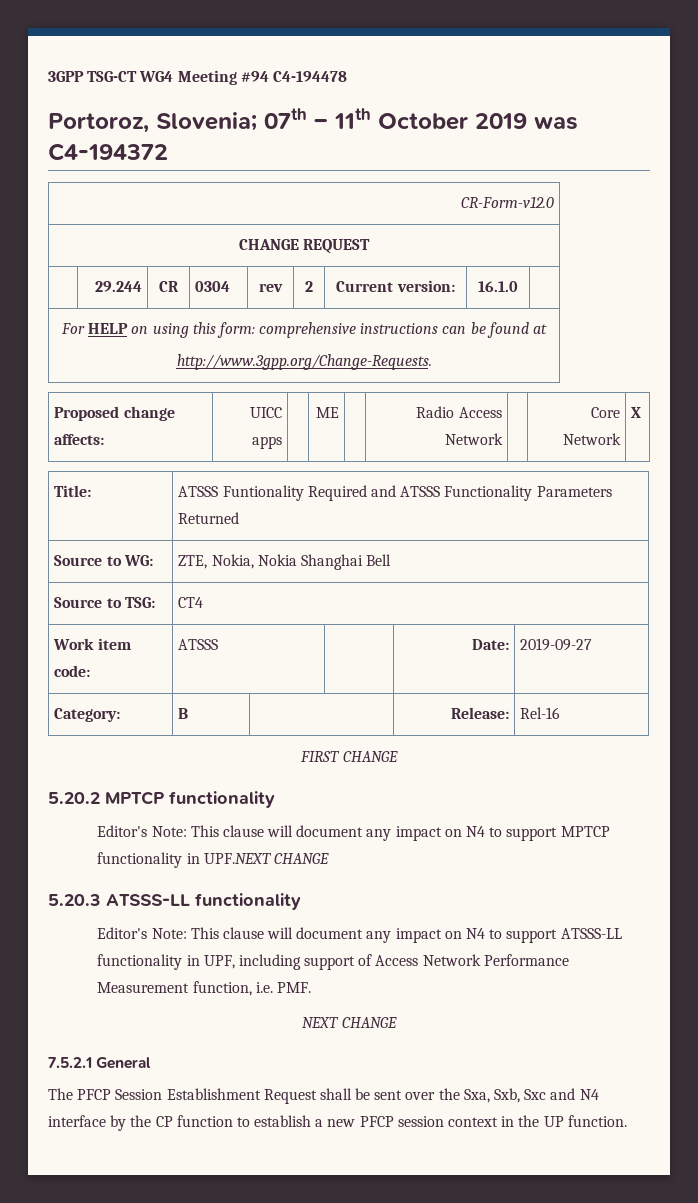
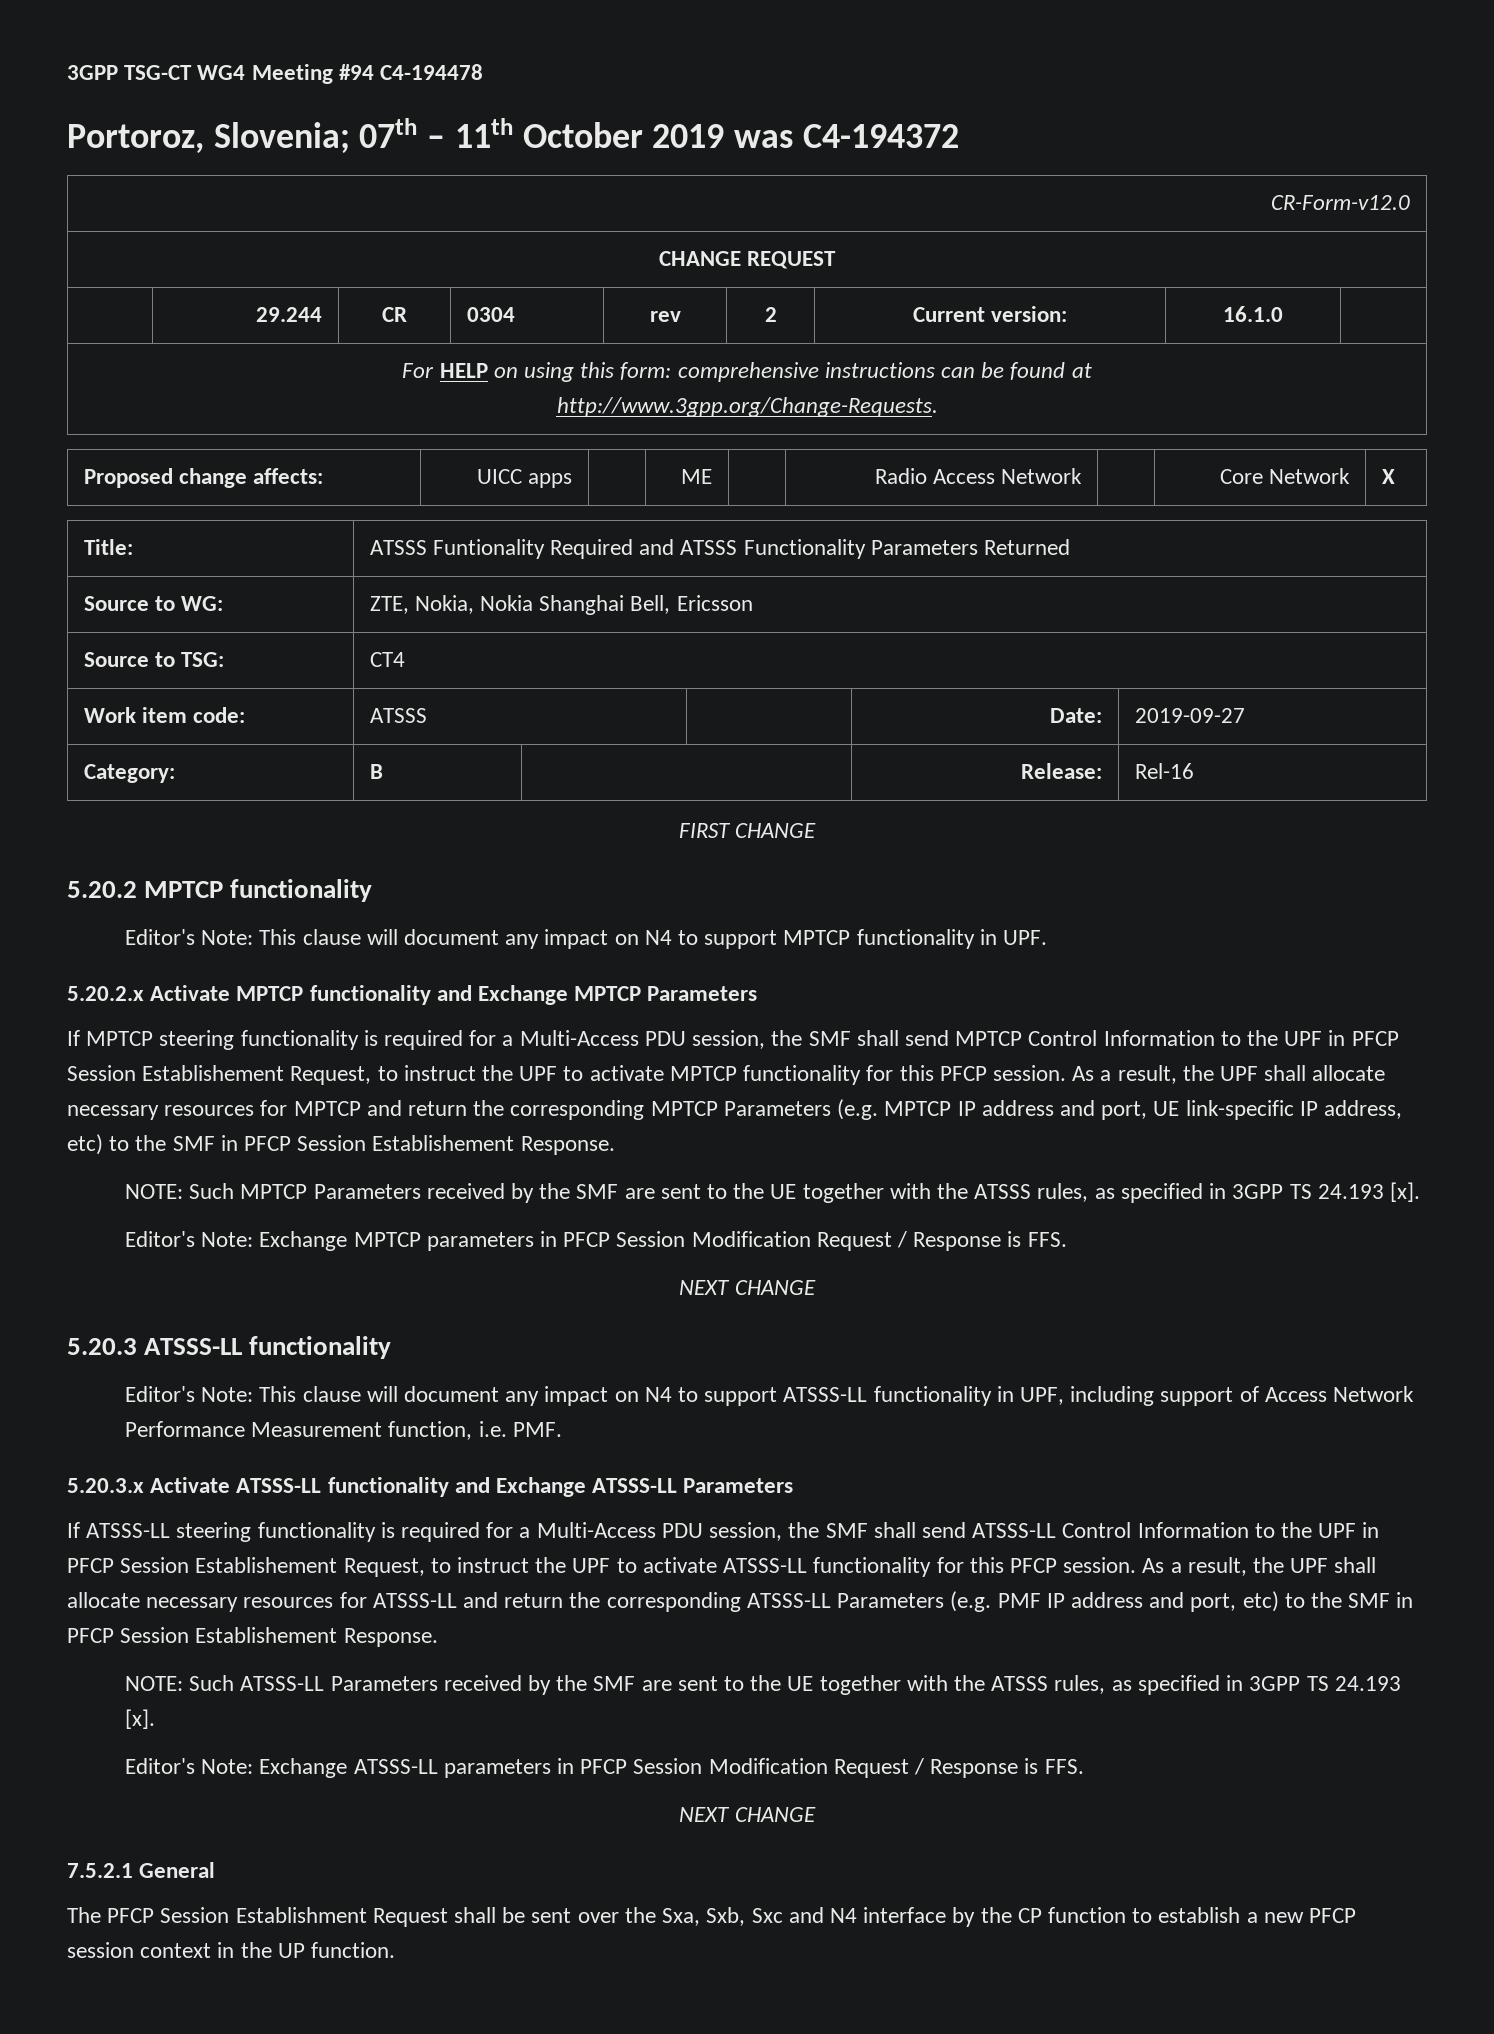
[366,554,392,566] Bell -> [630,595,753,614] Bell, Ericsson
[203,853,272,864] UPF.NEXT -> [1003,930,1048,945] [67,985,758,1005] [67,1030,1399,1050] [67,1065,1386,1085] [67,1099,1402,1120] [67,1134,615,1155] [124,1182,1420,1203] [124,1231,1067,1251] [679,1280,731,1295] UPF. // 5.20.2.x Activate MPTCP functionality and Exchange MPTCP Parameters // If MPTCP steering functionality is required for a Multi-Access PDU session, the SMF shall send MPTCP Control Information to the UPF in PFCP Session Establishement Request, to instruct the UPF to activate MPTCP functionality for this PFCP session. As a result, the UPF shall allocate necessary resources for MPTCP and return the corresponding MPTCP Parameters (e.g. MPTCP IP address and port, UE link-specific IP address, etc) to the SMF in PFCP Session Establishement Response. // NOTE: Such MPTCP Parameters received by the SMF are sent to the UE together with the ATSSS rules, as specified in 3GPP TS 24.193 [x]. // Editor's Note: Exchange MPTCP parameters in PFCP Session Modification Request / Response is FFS. // NEXT
(311, 987) none -> [67,1477,794,1497] [67,1522,1380,1542] [67,1557,1377,1577] [67,1591,1414,1612] [67,1627,438,1647] [124,1675,1401,1695] [124,1709,155,1729] [124,1758,1084,1778] // 5.20.3.x Activate ATSSS-LL functionality and Exchange ATSSS-LL Parameters // If ATSSS-LL steering functionality is required for a Multi-Access PDU session, the SMF shall send ATSSS-LL Control Information to the UPF in PFCP Session Establishement Request, to instruct the UPF to activate ATSSS-LL functionality for this PFCP session. As a result, the UPF shall allocate necessary resources for ATSSS-LL and return the corresponding ATSSS-LL Parameters (e.g. PMF IP address and port, etc) to the SMF in PFCP Session Establishement Response. // NOTE: Such ATSSS-LL Parameters received by the SMF are sent to the UE together with the ATSSS rules, as specified in 3GPP TS 24.193 [x]. // Editor's Note: Exchange ATSSS-LL parameters in PFCP Session Modification Request / Response is FFS.

